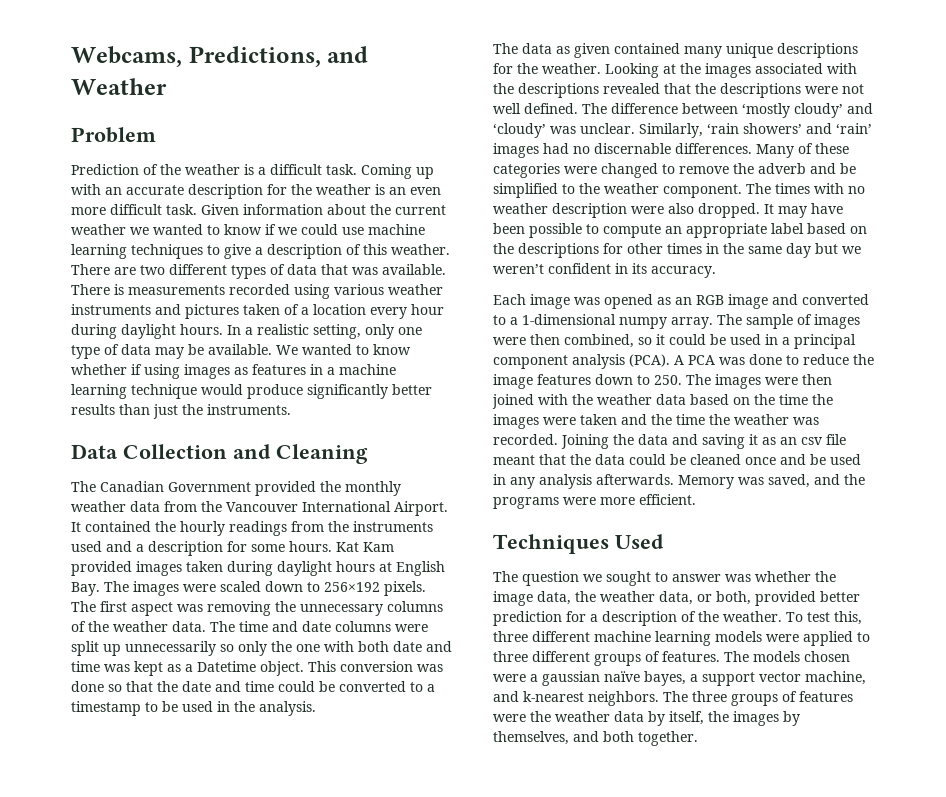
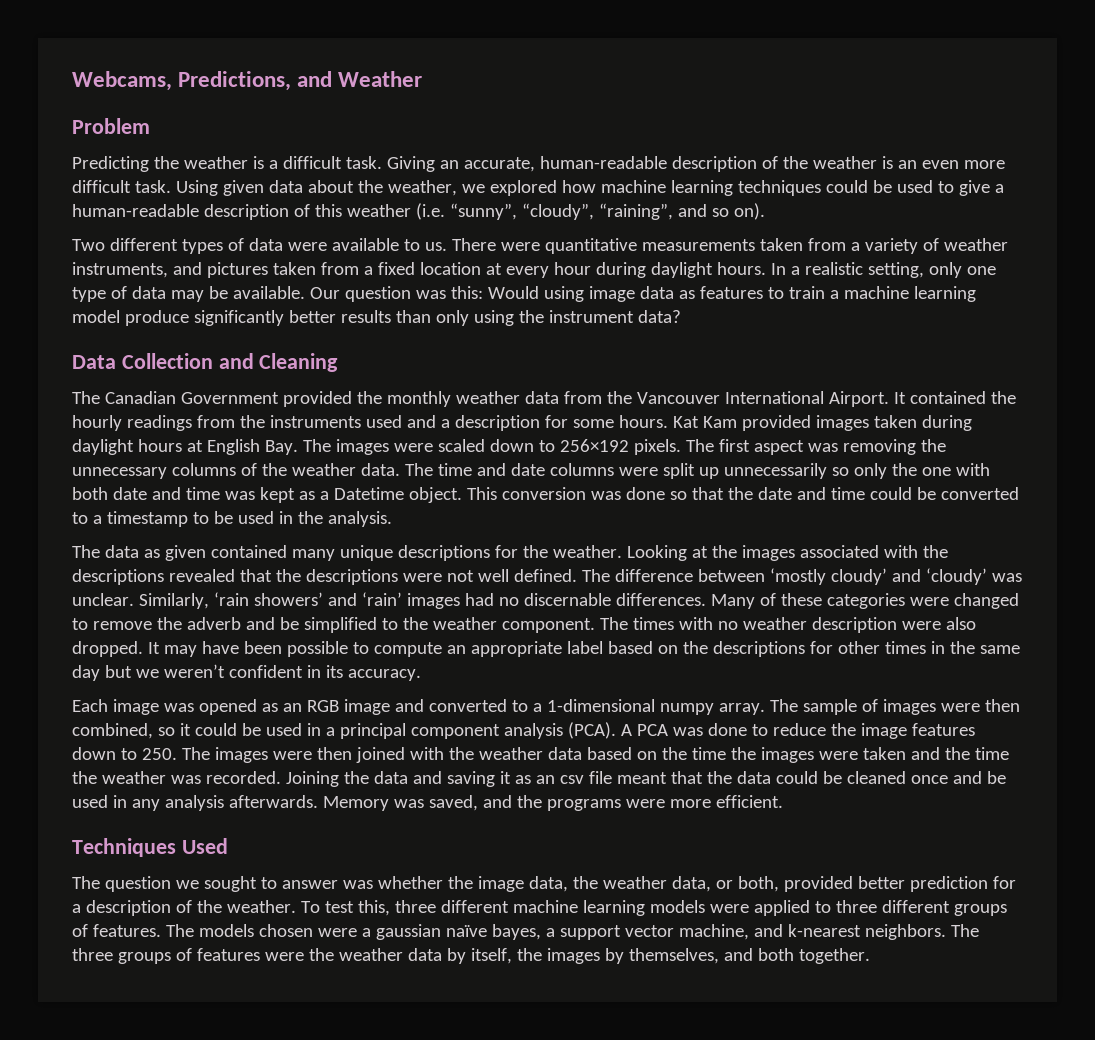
[71,164,158,175] Prediction of -> [72,156,149,172] Predicting
[361,164,434,179] [71,184,287,199] Coming up with an accurate description for -> [386,156,778,172] Giving an accurate, human-readable description of
[201,204,446,215] [71,224,425,235] [71,244,203,259] Given information about the current weather we wanted to know if we could use machine learning techniques -> [175,180,933,196] Using given data about the weather, we explored how machine learning techniques could be used
(263, 251) none -> [72,204,199,217] human-readable
[391,244,450,255] [71,264,446,279] [71,284,443,299] [71,304,366,319] weather. There are two different types of data that was available. There is measurements recorded using various weather instruments and pictures taken of a location -> [346,203,765,220] [72,238,1008,254] [72,262,502,278] weather (i.e. “sunny”, “cloudy”, “raining”, and so on). // Two different types of data were available to us. There were quantitative measurements taken from a variety of weather instruments, and pictures taken from a fixed location at
[276,344,411,355] [71,364,323,379] We wanted to know whether if using images as features in -> [309,286,825,302] Our question was this: Would using image data as features to train
[131,384,243,399] technique would -> [72,310,120,323] model
[153,404,291,419] just the instruments. -> [435,310,681,326] only using the instrument data?

